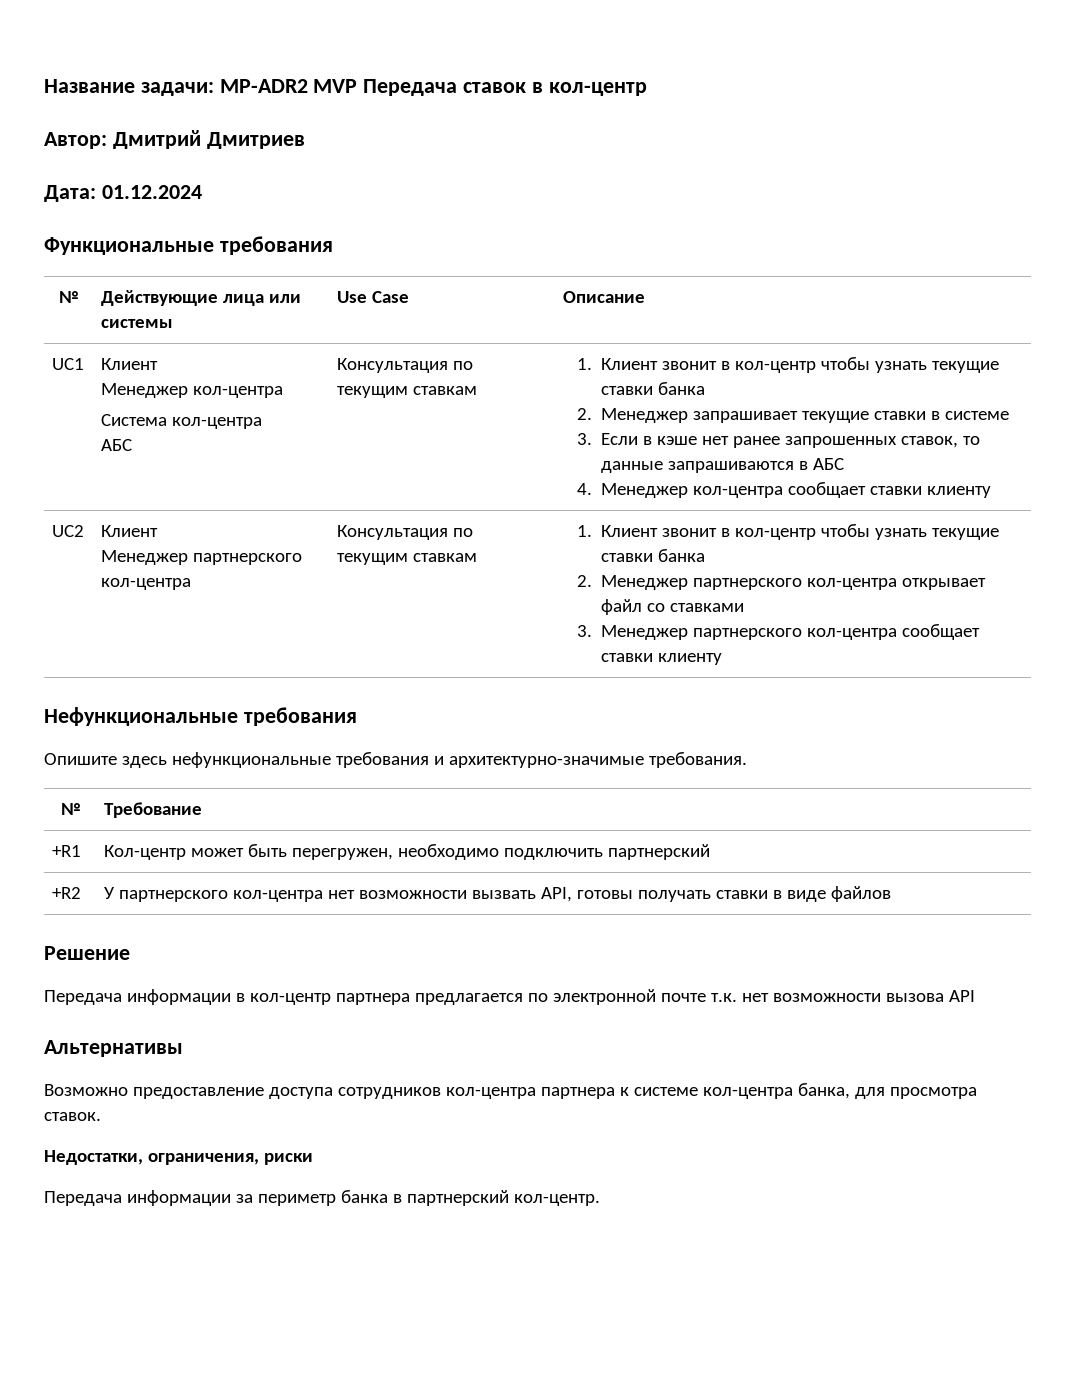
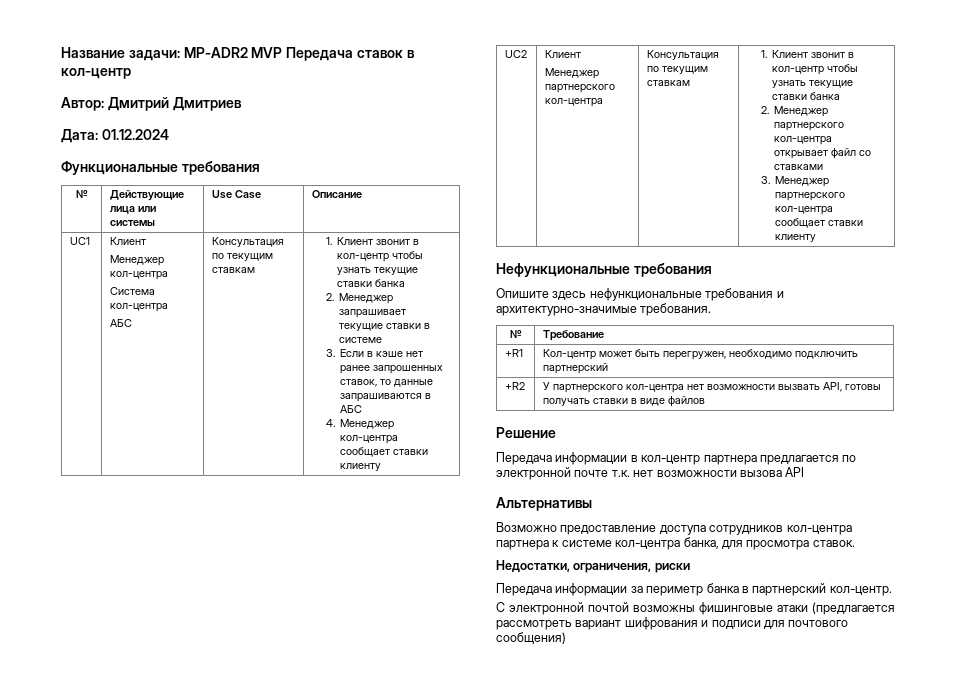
(600, 1200) none -> [496,602,895,615] [496,617,849,630] [496,632,566,644] // С электронной почтой возможны фишинговые атаки (предлагается рассмотреть вариант шифрования и подписи для почтового сообщения)

